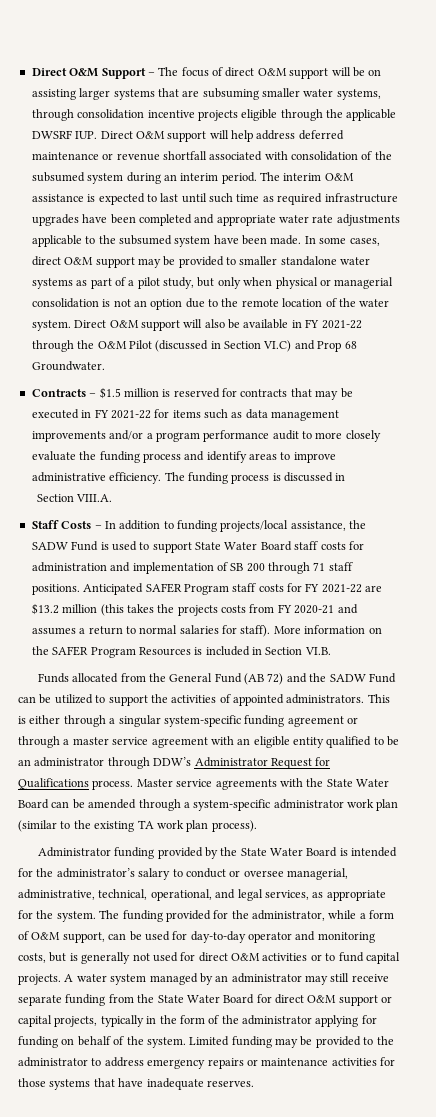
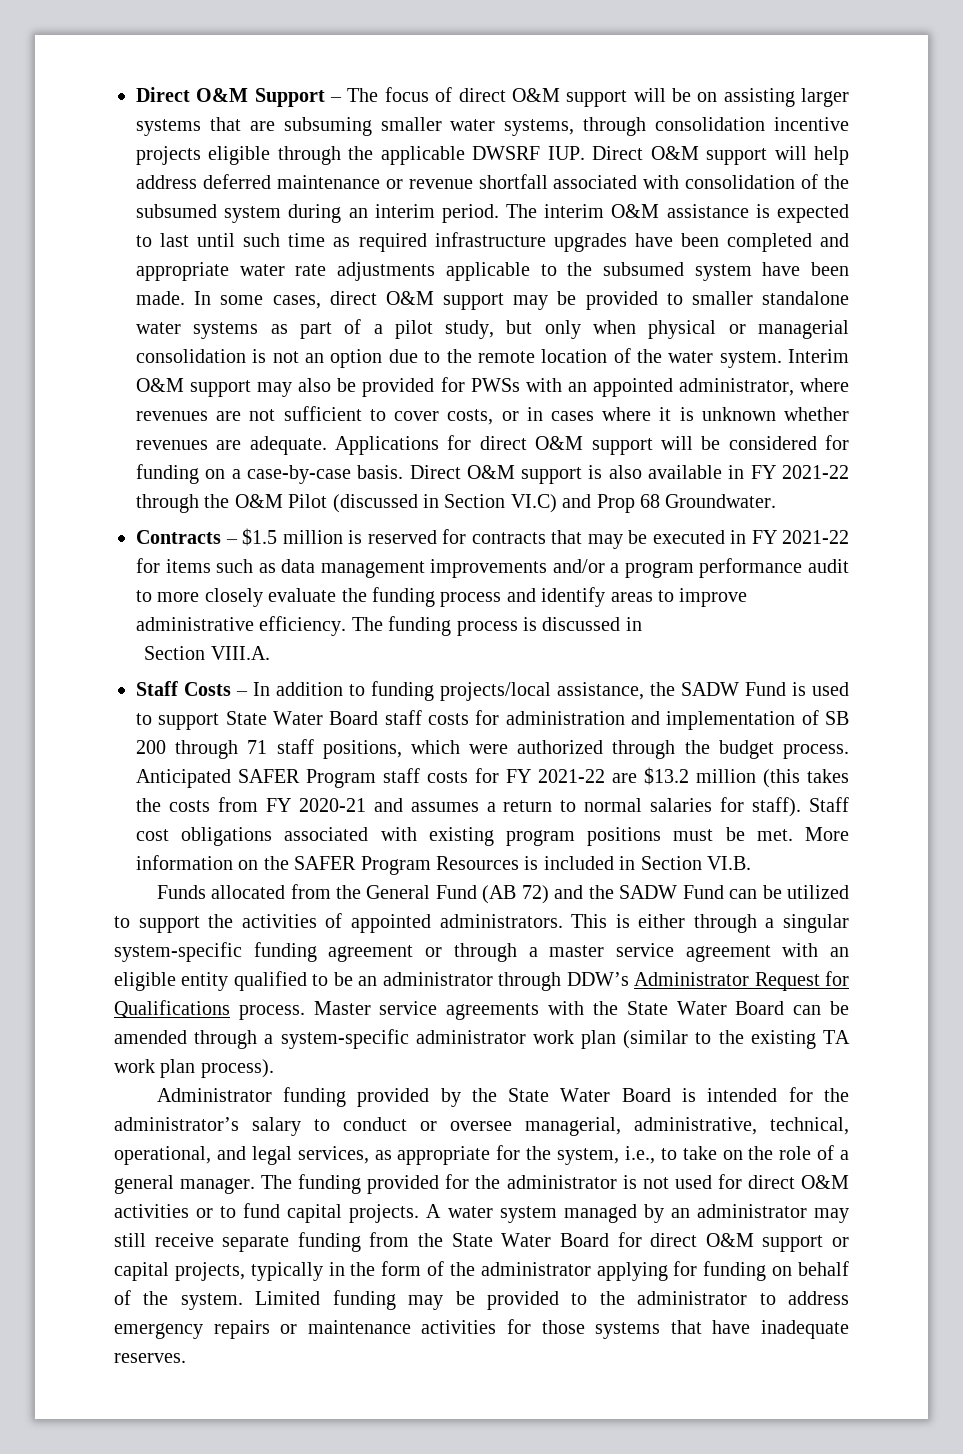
[74,319,240,331] Direct O&M support will also be -> [788,349,849,363] [136,377,849,397] [136,406,849,425] [136,435,850,455] [136,464,642,484] Interim O&M support may also be provided for PWSs with an appointed administrator, where revenues are not sufficient to cover costs, or in cases where it is unknown whether revenues are adequate. Applications for direct O&M support will be considered for funding on a case-by-case basis. Direct O&M support is also
[31,584,80,595] positions. -> [322,740,849,759] positions, which were authorized through the budget process.
[177,605,218,616] projects -> (161, 805) none
(271, 631) none -> [809,797,850,812] [136,827,793,846] Staff cost obligations associated with existing program positions must be met.
[56,911,96,922] system. -> [557,1145,849,1165] [114,1175,256,1194] system, i.e., to take on the role of a general manager.
[252,910,395,921] [18,931,375,943] [18,952,131,964] administrator, while a form of O&M support, can be used for day-to-day operator and monitoring costs, but is generally -> [506,1175,637,1189] administrator is

